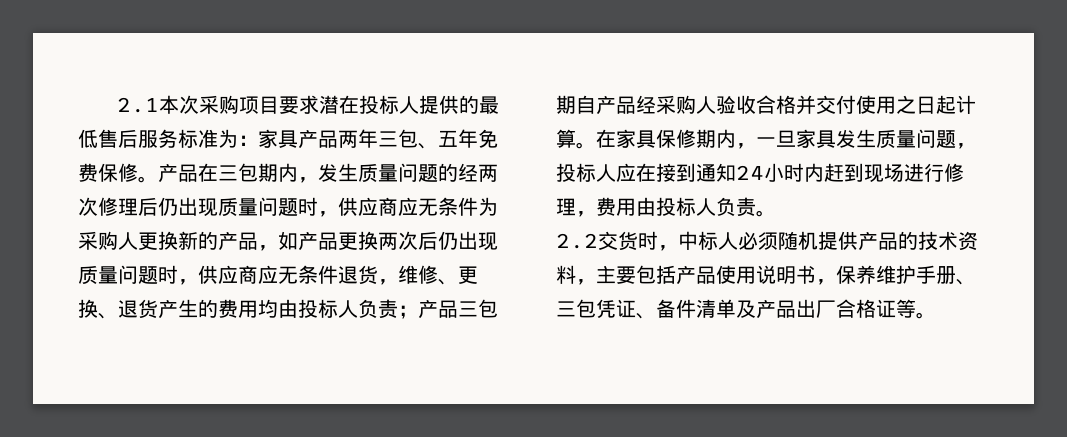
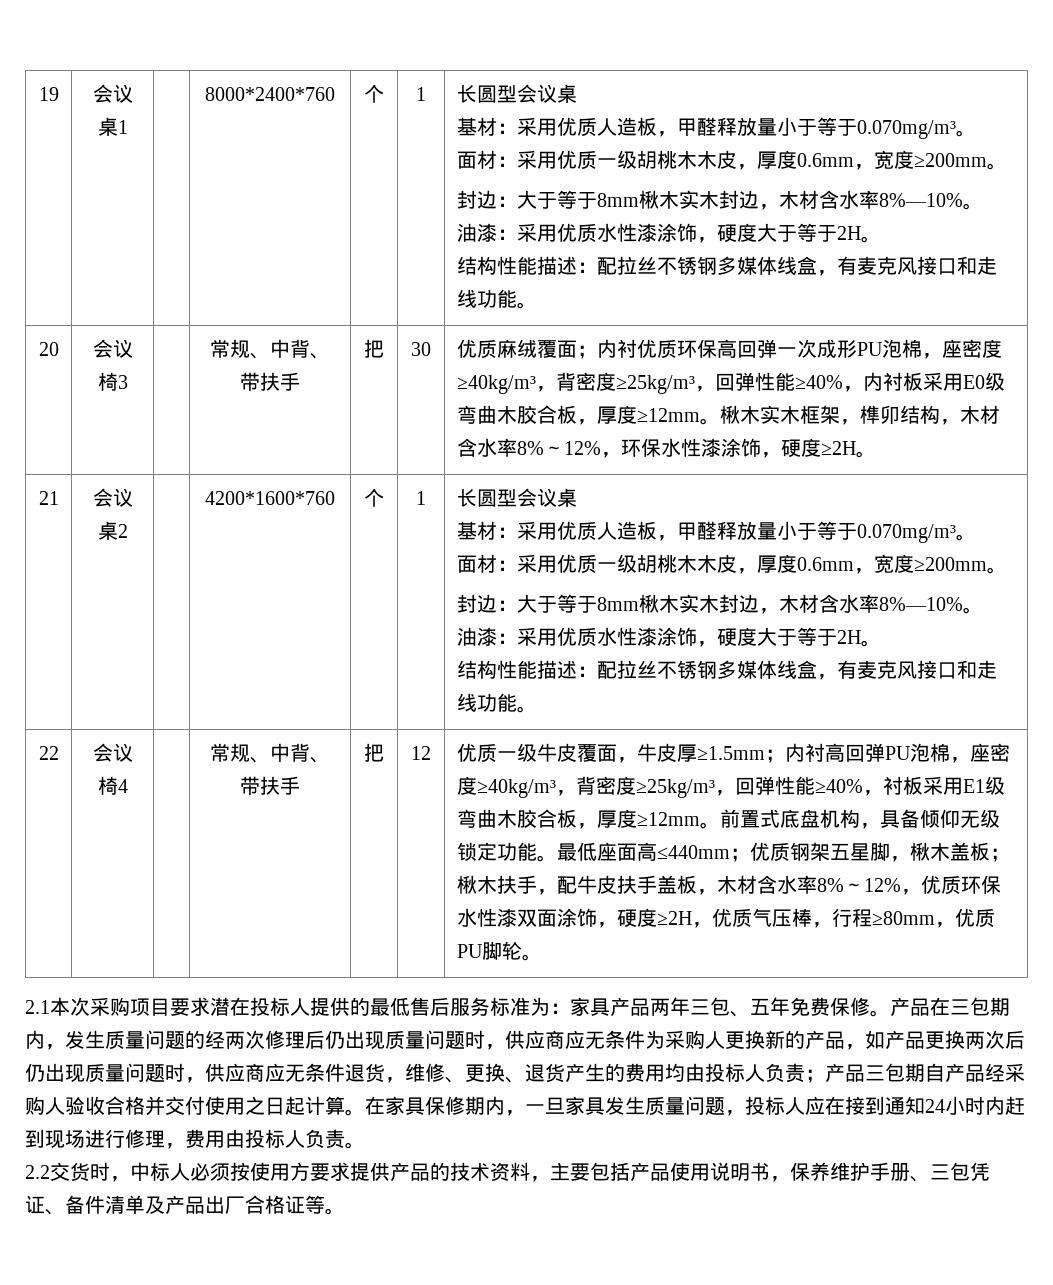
(116, 105) none -> [38,87,59,101] [92,84,133,103] [97,117,128,136] [205,87,335,101] [364,84,384,103] [416,87,426,101] [456,84,577,103] [456,117,976,139] [456,150,1007,170] [456,190,983,210] [456,223,881,243] [456,256,997,276] [456,289,537,309] [38,342,59,356] [92,339,133,358] [97,372,128,391] [210,339,330,359] [240,372,300,391] [364,339,384,358] [411,342,431,356] [456,339,1002,359] [456,372,1005,394] [456,405,1000,425] [456,438,876,458] [38,491,59,505] [92,488,133,507] [97,521,128,540] [205,491,335,505] [364,488,384,507] [416,491,426,505] [456,488,577,507] [456,521,976,543] [456,554,1007,574] [456,594,983,614] [456,627,881,647] [456,660,997,680] [456,693,537,713] [38,746,59,760] [92,743,133,762] [97,776,128,795] [210,743,330,763] [240,776,300,795] [364,743,384,762] [411,746,431,760] [456,743,1010,763] [456,776,1005,798] [456,809,1000,829] [456,842,1010,862] [456,875,1001,895] [456,908,995,928] [456,941,542,961] 19 | 会议桌1 | | 8000*2400*760 | 个 | 1 | 长圆型会议桌 // 基材：采用优质人造板，甲醛释放量小于等于0.070mg/m³。 // 面材：采用优质一级胡桃木木皮，厚度0.6mm，宽度≥200mm。 // 封边：大于等于8mm楸木实木封边，木材含水率8%—10%。 // 油漆：采用优质水性漆涂饰，硬度大于等于2H。 // 结构性能描述：配拉丝不锈钢多媒体线盒，有麦克风接口和走线功能。 // 20 | 会议椅3 | | 常规、中背、带扶手 | 把 | 30 | 优质麻绒覆面；内衬优质环保高回弹一次成形PU泡棉，座密度≥40kg/m³，背密度≥25kg/m³，回弹性能≥40%，内衬板采用E0级弯曲木胶合板，厚度≥12mm。楸木实木框架，榫卯结构，木材含水率8%～12%，环保水性漆涂饰，硬度≥2H。 // 21 | 会议桌2 | | 4200*1600*760 | 个 | 1 | 长圆型会议桌 // 基材：采用优质人造板，甲醛释放量小于等于0.070mg/m³。 // 面材：采用优质一级胡桃木木皮，厚度0.6mm，宽度≥200mm。 // 封边：大于等于8mm楸木实木封边，木材含水率8%—10%。 // 油漆：采用优质水性漆涂饰，硬度大于等于2H。 // 结构性能描述：配拉丝不锈钢多媒体线盒，有麦克风接口和走线功能。 // 22 | 会议椅4 | | 常规、中背、带扶手 | 把 | 12 | 优质一级牛皮覆面，牛皮厚≥1.5mm；内衬高回弹PU泡棉，座密度≥40kg/m³，背密度≥25kg/m³，回弹性能≥40%，衬板采用E1级弯曲木胶合板，厚度≥12mm。前置式底盘机构，具备倾仰无级锁定功能。最低座面高≤440mm；优质钢架五星脚，楸木盖板；楸木扶手，配牛皮扶手盖板，木材含水率8%～12%，优质环保水性漆双面涂饰，硬度≥2H，优质气压棒，行程≥80mm，优质PU脚轮。 //
[778,231,818,250] 随机 -> [230,1162,350,1181] 按使用方要求

